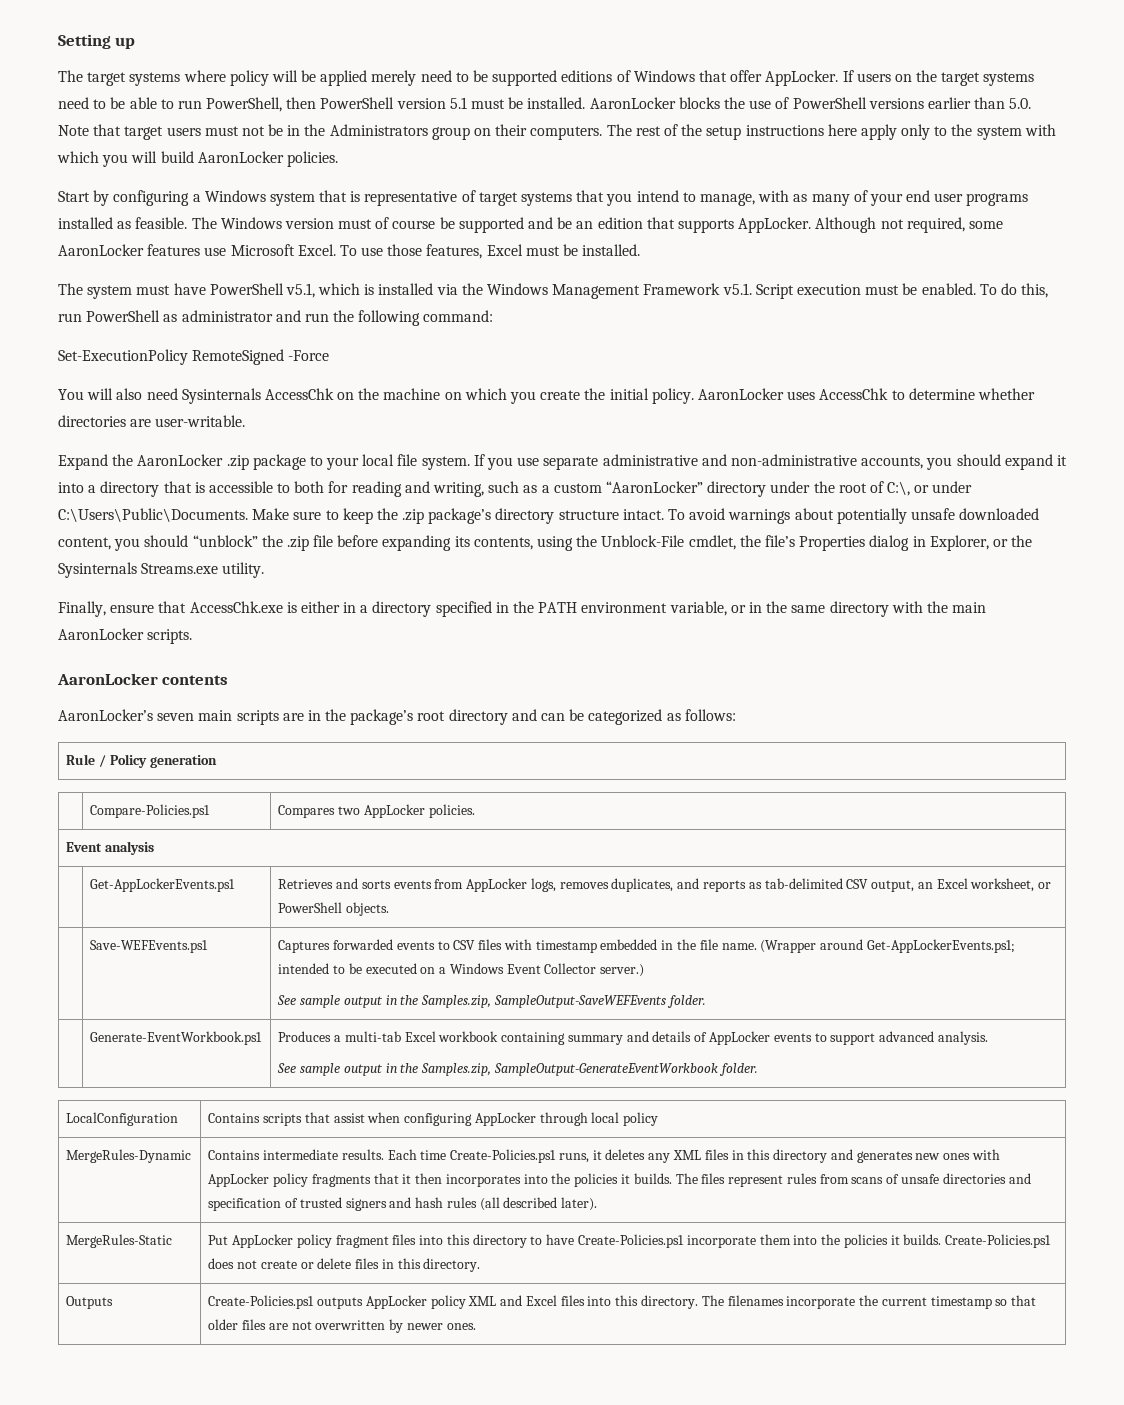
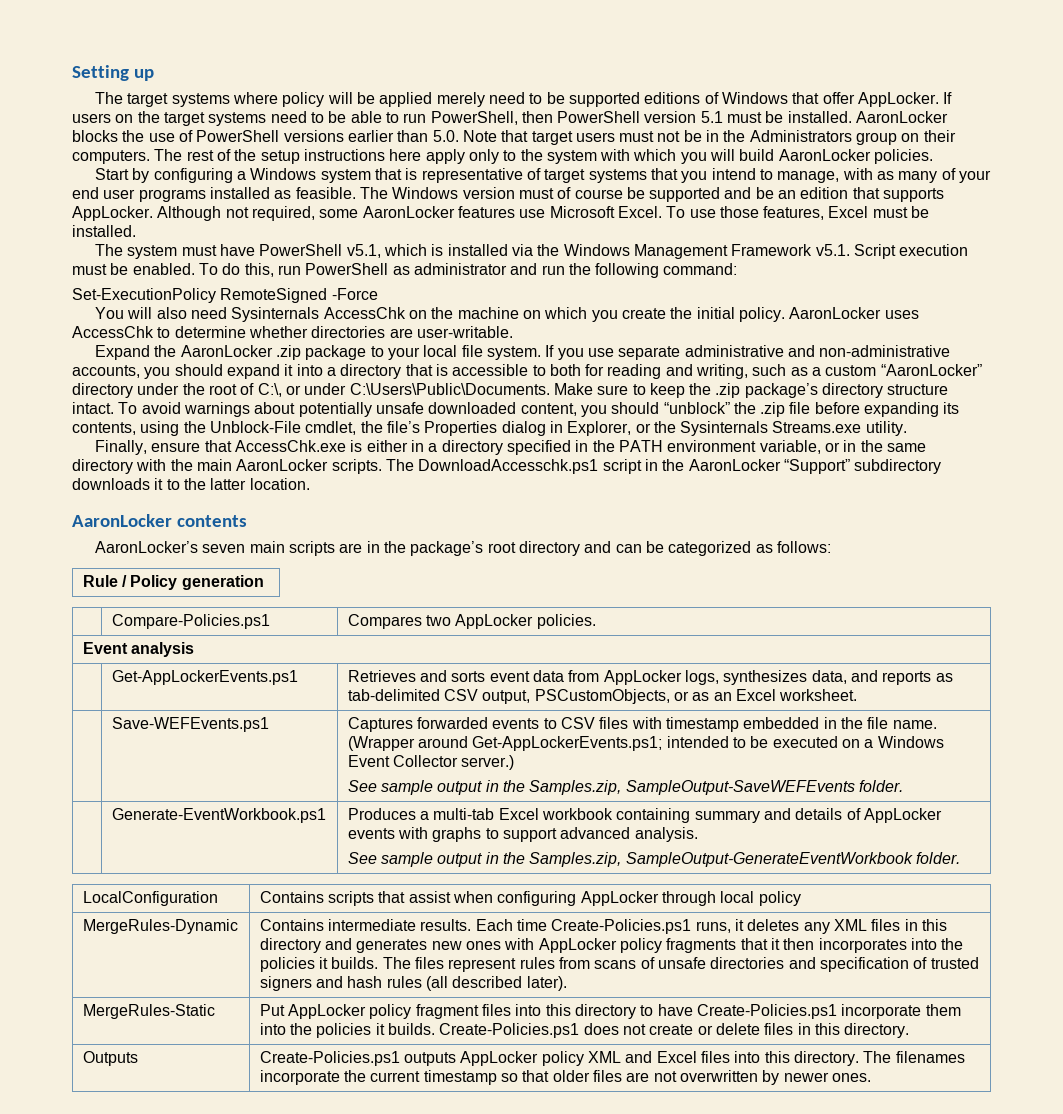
(193, 636) none -> [385,459,942,474] [72,478,310,490] The DownloadAccesschk.ps1 script in the AaronLocker “Support” subdirectory downloads it to the latter location.
[393,880,432,889] events -> [489,670,565,682] event data
[559,878,674,892] removes duplicates, -> [723,670,847,685] synthesizes data,
[917,878,1052,892] [278,902,389,916] an Excel worksheet, or PowerShell objects. -> [534,689,858,704] PSCustomObjects, or as an Excel worksheet.
(812, 1037) none -> [398,827,482,842] with graphs

